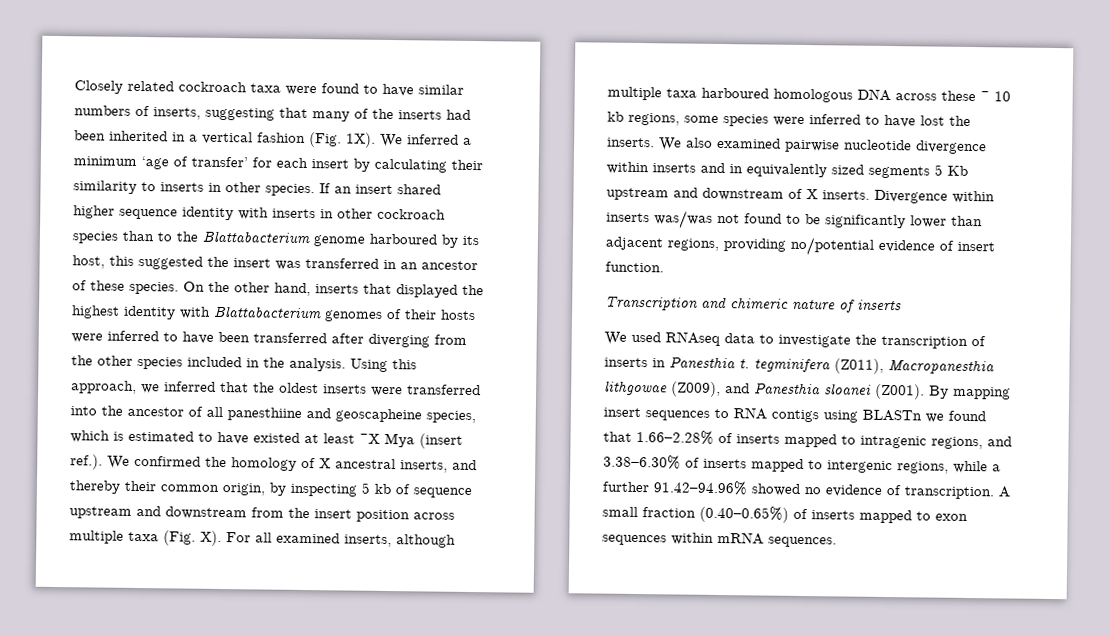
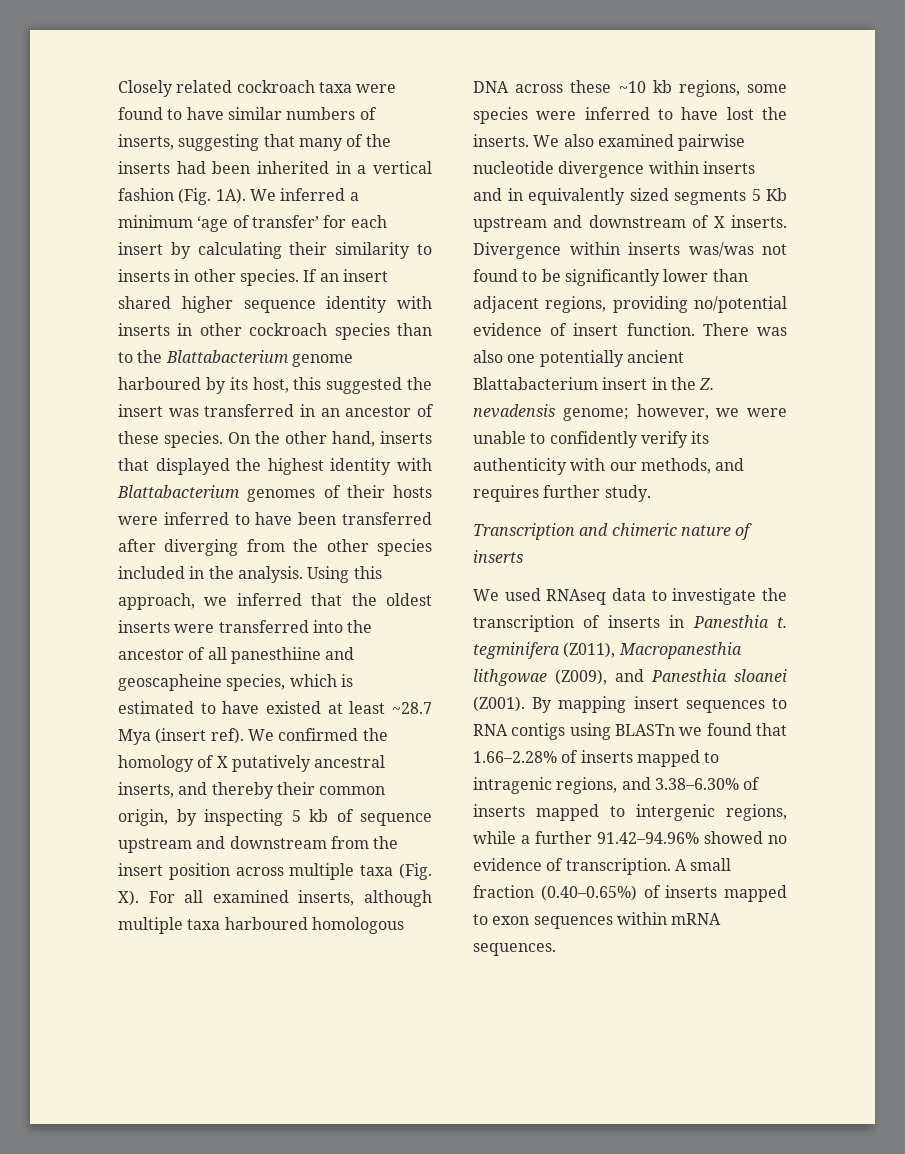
[346,132,376,148] 1X). -> [215,188,246,204] 1A).
[359,433,380,444] ~X -> [391,702,432,714] ~28.7
[70,454,103,470] ref.). -> [210,728,244,744] ref).
(331, 463) none -> [231,755,311,772] putatively
[980,91,1011,102] ~ 10 -> [618,81,646,93] ~10
(664, 267) none -> [702,323,787,336] [473,350,684,367] [473,377,715,390] [473,404,787,421] [473,431,710,448] [473,458,745,475] [473,485,651,502] There was also one potentially ancient Blattabacterium insert in the Z. nevadensis genome; however, we were unable to confidently verify its authenticity with our methods, and requires further study.

